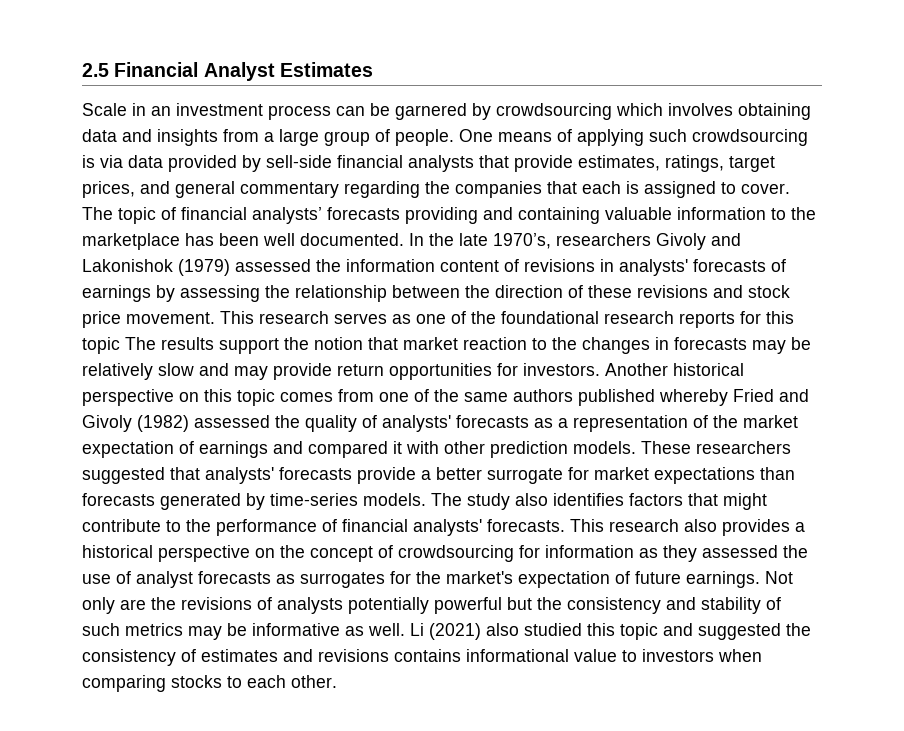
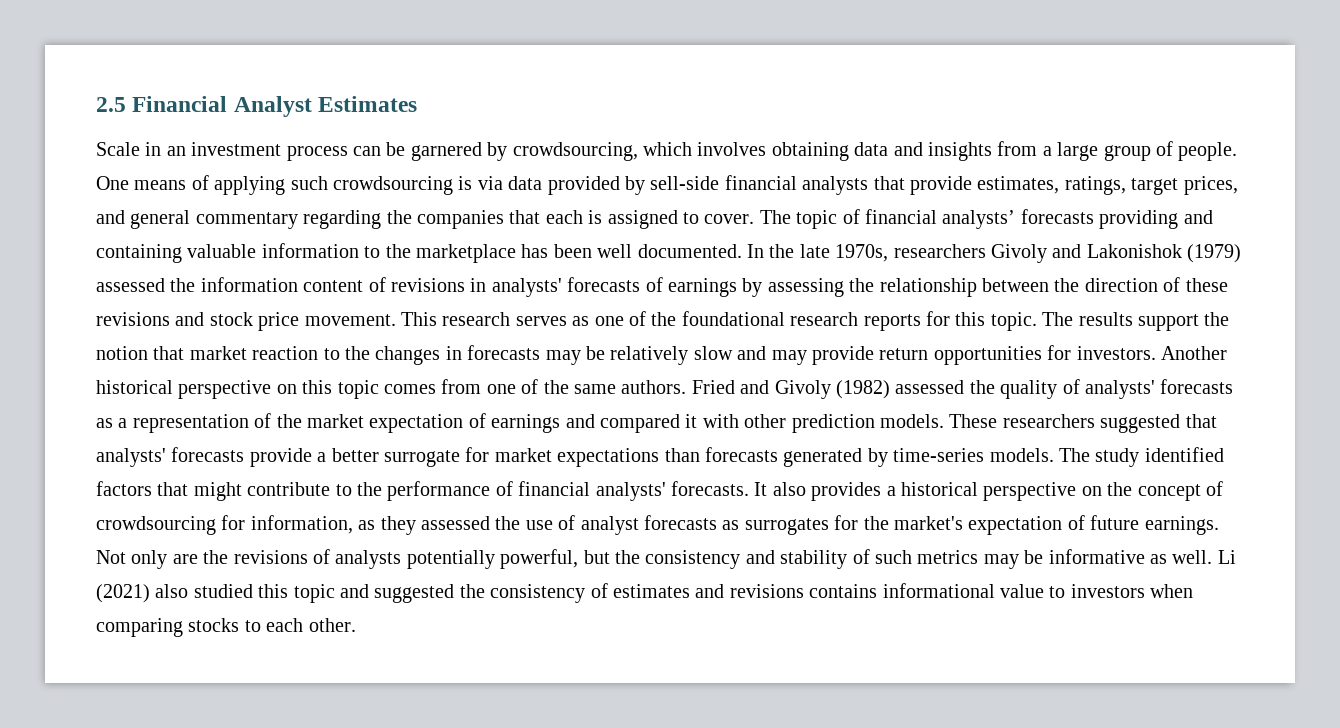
[496,103,612,120] crowdsourcing -> [512,142,638,161] crowdsourcing,
[493,233,551,249] 1970’s, -> [835,244,889,262] 1970s,
[82,337,120,354] topic -> [990,312,1037,331] topic.
[513,389,728,406] authors published whereby -> [621,380,687,394] authors.
[515,493,624,506] also identifies -> [1144,447,1224,462] identified
[570,519,679,532] This research -> [754,482,768,496] It
[545,545,634,558] information -> [250,515,353,534] information,
[434,597,502,614] powerful -> [500,549,579,569] powerful,

